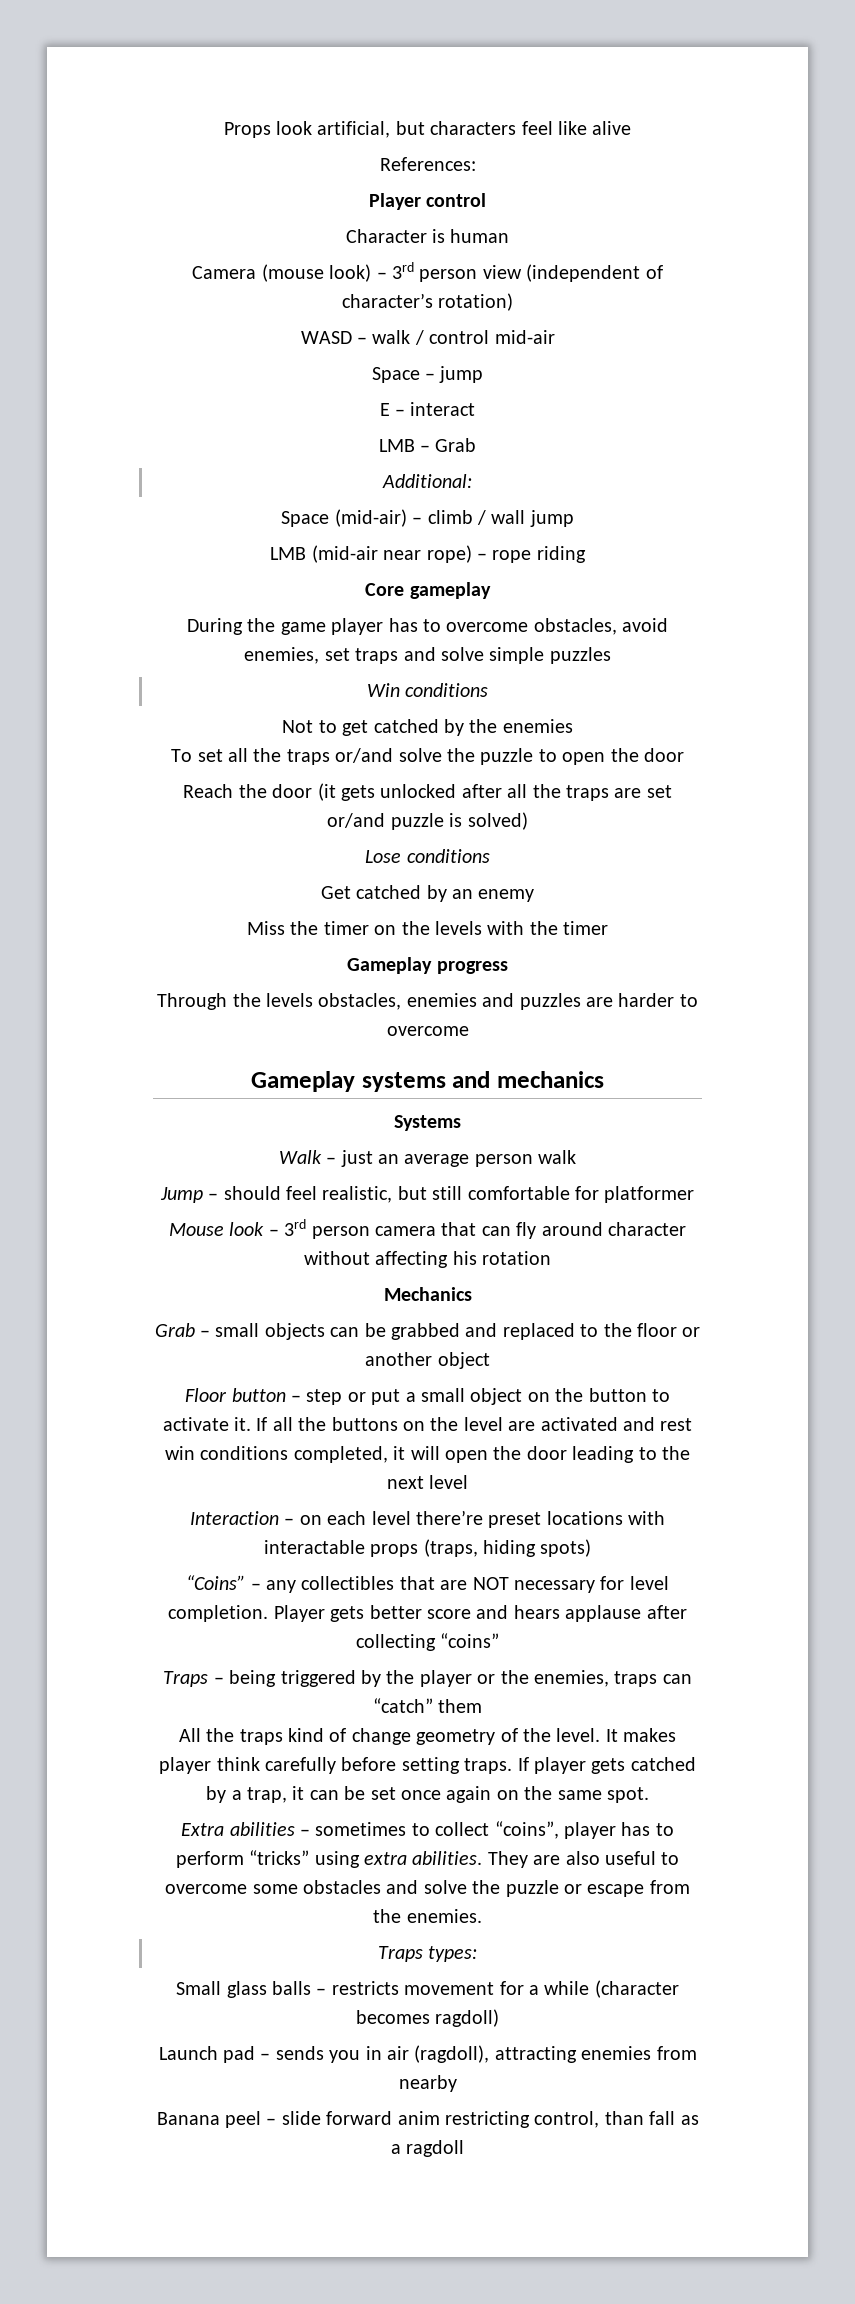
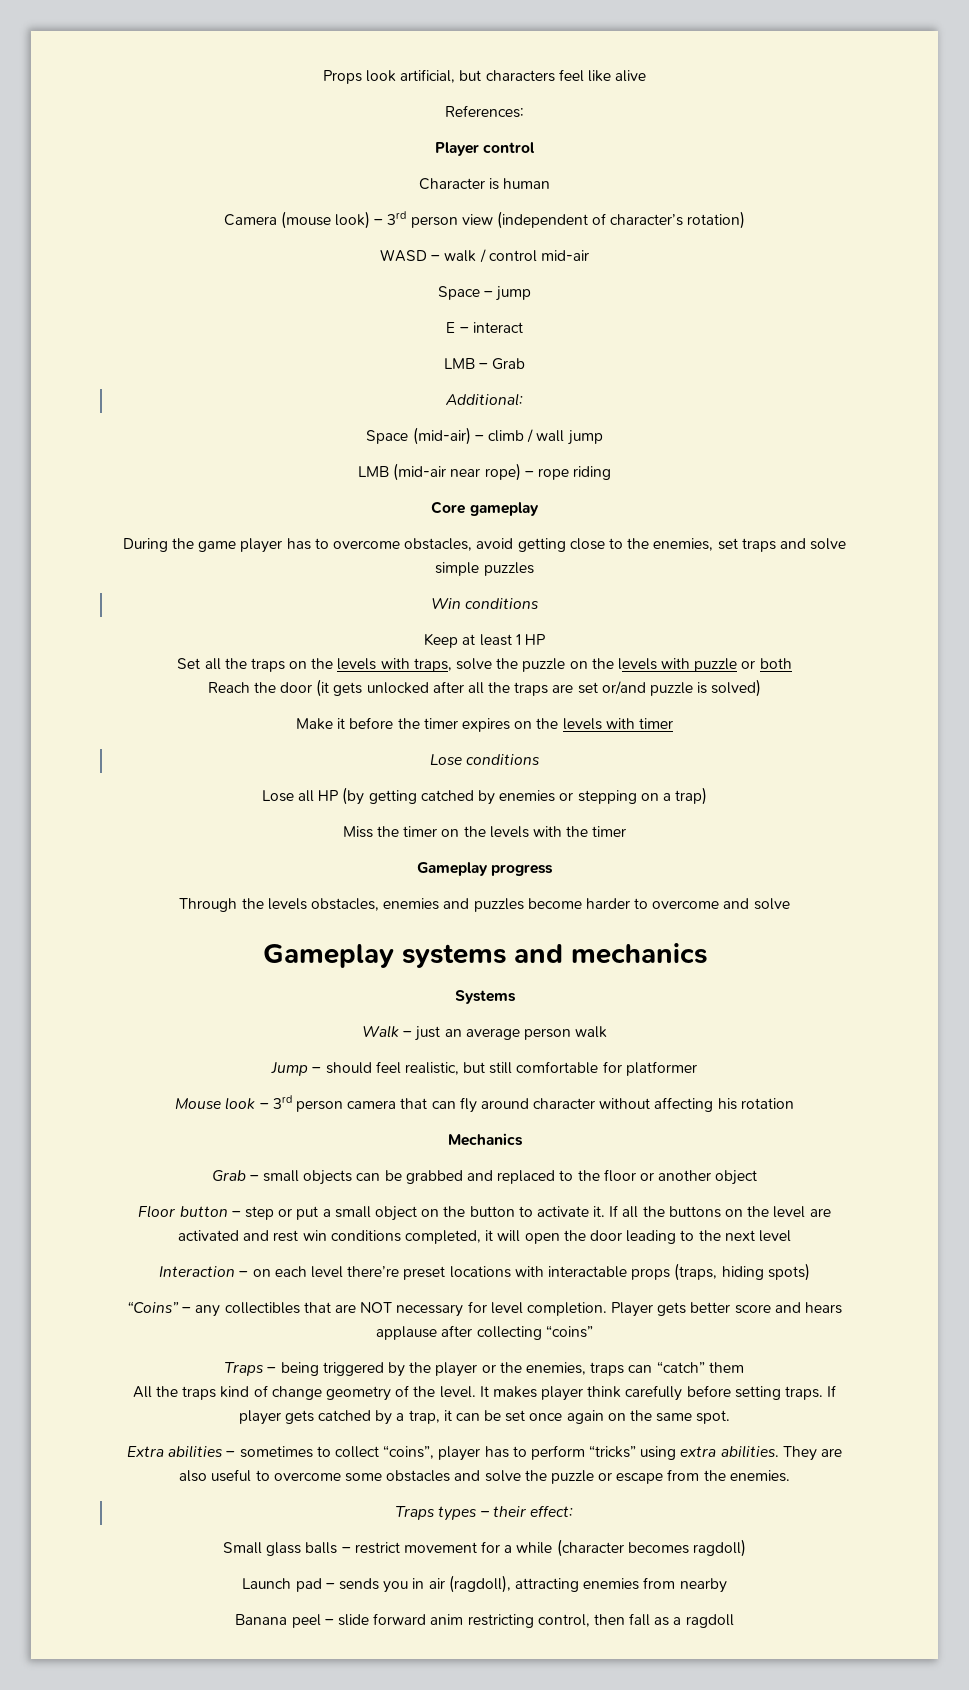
(669, 625) none -> [517,538,650,552] getting close to the
[282,719,573,736] [171,748,684,765] Not to get catched by the enemies // To set all the traps or/and solve the puzzle to open the door -> [424,633,545,648] [177,658,792,672] Keep at least 1 HP // Set all the traps on the levels with traps, solve the puzzle on the levels with puzzle or both
[365,849,490,863] [320,885,535,902] Lose conditions // Get catched by an enemy -> [296,717,673,732] [429,754,541,765] [261,787,708,805] Make it before the timer expires on the levels with timer // Lose conditions // Lose all HP (by getting catched by enemies or stepping on a trap)
[586,997,613,1007] are -> [527,898,582,909] become
(469, 1031) none -> [723,898,790,910] and solve
[428,1946,478,1962] types: -> [438,1505,573,1521] types – their effect:
[331,1981,399,1995] restricts -> [354,1542,400,1554] restrict
[604,2111,644,2125] than -> [593,1614,625,1625] then

